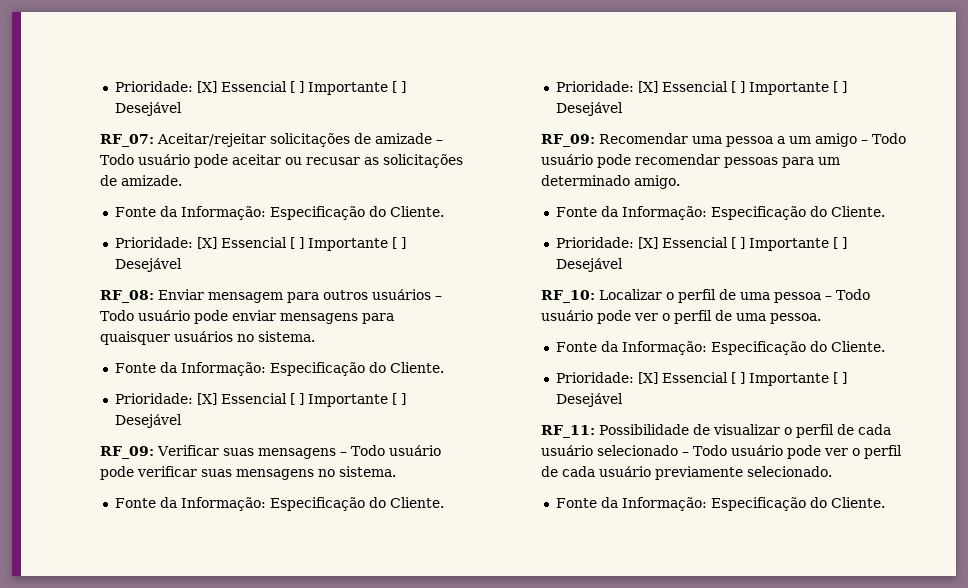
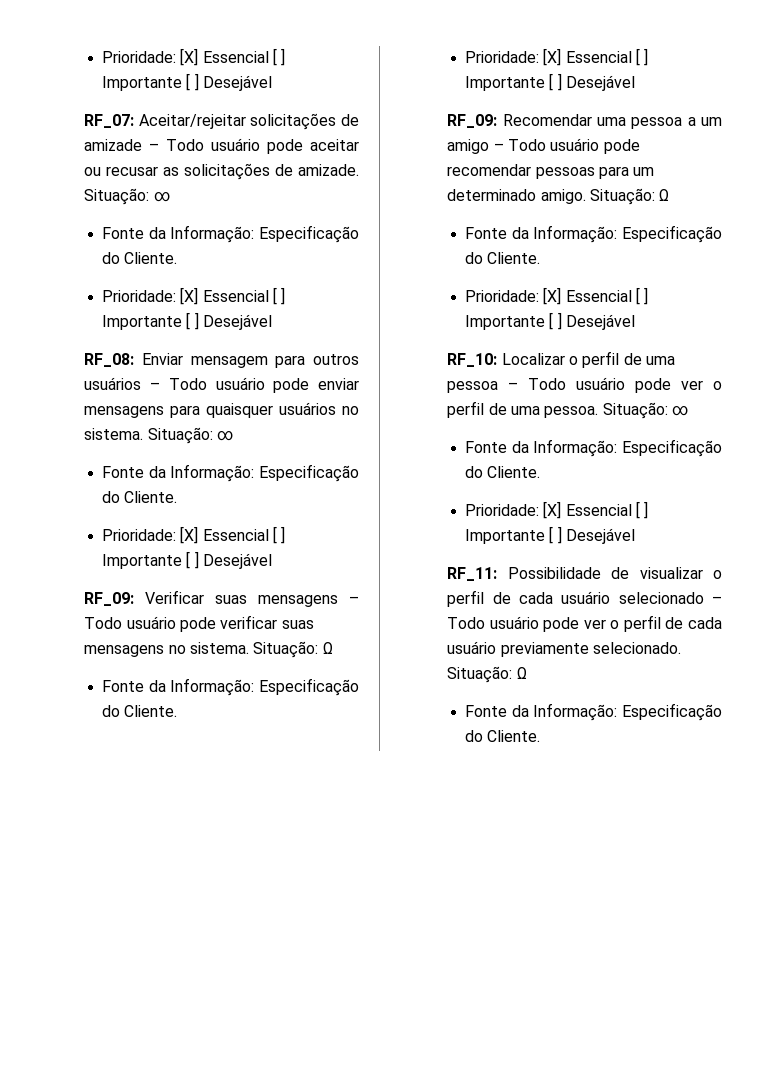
(182, 180) none -> [84,188,170,205] Situação: ∞
(315, 336) none -> [147,427,233,444] Situação: ∞
(396, 471) none -> [253,641,333,658] Situação: Ω
(680, 182) none -> [589,188,670,205] Situação: Ω
(821, 318) none -> [602,402,688,419] Situação: ∞
(832, 471) none -> [447,666,527,683] Situação: Ω

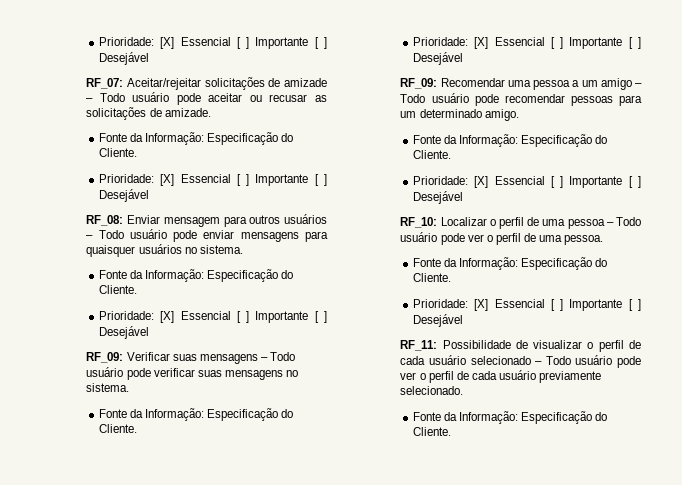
[84,188,170,205] Situação: ∞ -> (211, 112) none
[147,427,233,444] Situação: ∞ -> (243, 249) none
[253,641,333,658] Situação: Ω -> (130, 387) none
[589,188,670,205] Situação: Ω -> (519, 115) none
[602,402,688,419] Situação: ∞ -> (604, 240) none
[447,666,527,683] Situação: Ω -> (464, 390) none

